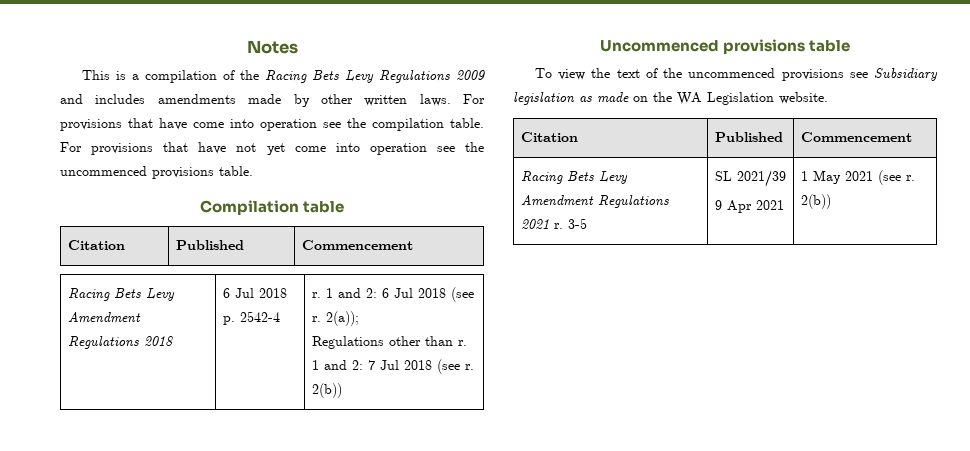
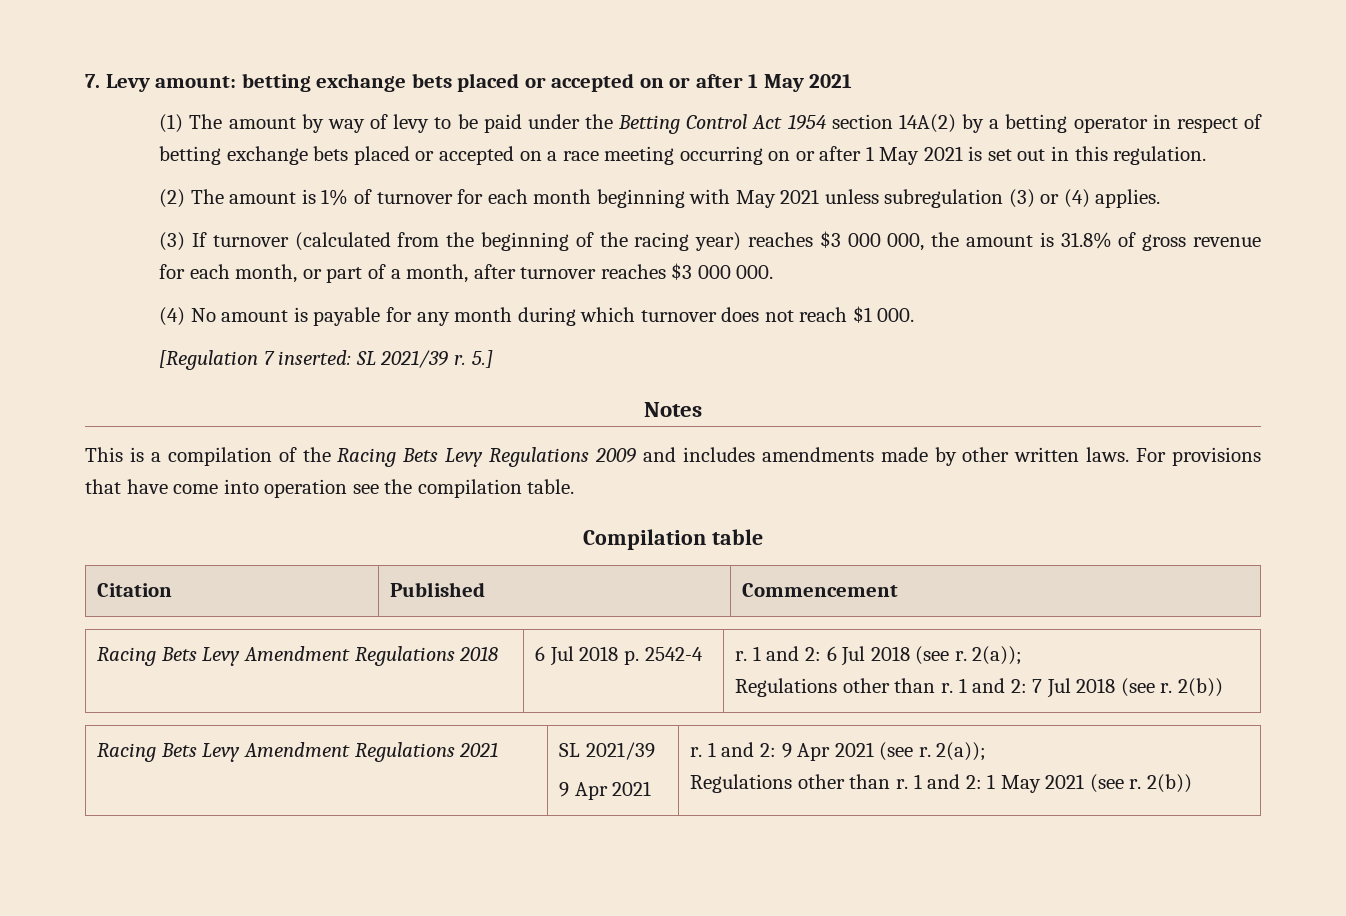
(246, 47) none -> [85,73,853,92] [159,114,1262,134] [159,146,1207,165] [159,189,1161,208] [159,231,1261,251] [159,263,774,283] [159,306,915,326] [159,350,493,370] 7. Levy amount: betting exchange bets placed or accepted on or after 1 May 2021 // (1) The amount by way of levy to be paid under the Betting Control Act 1954 section 14A(2) by a betting operator in respect of betting exchange bets placed or accepted on a race meeting occurring on or after 1 May 2021 is set out in this regulation. // (2) The amount is 1% of turnover for each month beginning with May 2021 unless subregulation (3) or (4) applies. // (3) If turnover (calculated from the beginning of the racing year) reaches $3 000 000, the amount is 31.8% of gross revenue for each month, or part of a month, after turnover reaches $3 000 000. // (4) No amount is payable for any month during which turnover does not reach $1 000. // [Regulation 7 inserted: SL 2021/39 r. 5.] //
[60,142,485,155] [60,166,253,179] For provisions that have not yet come into operation see the uncommenced provisions table. -> (575, 486) none
[599,39,851,54] [534,68,939,81] [513,92,828,105] [520,132,578,142] [714,132,783,142] [800,132,912,142] // Uncommenced provisions table // To view the text of the uncommenced provisions see Subsidiary legislation as made on the WA Legislation website. // Citation | Published | Commencement -> (1223, 687) none
[553,218,587,229] r. 3-5 -> (499, 749) none
(784, 205) none -> [690,742,987,761] [690,774,982,793] r. 1 and 2: 9 Apr 2021 (see r. 2(a)); // Regulations other than r. 1 and 2:

